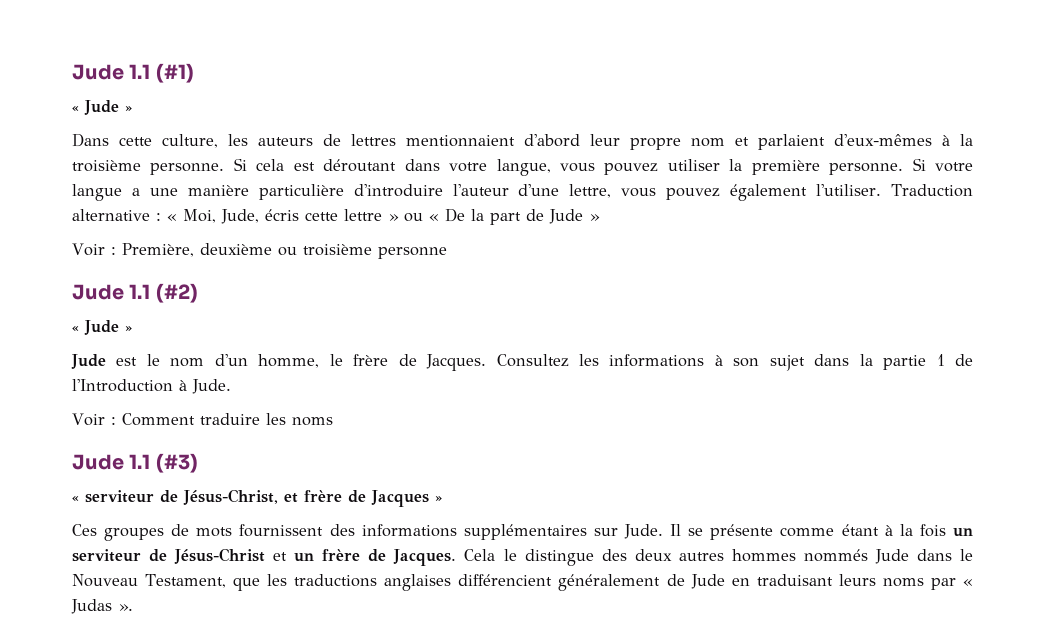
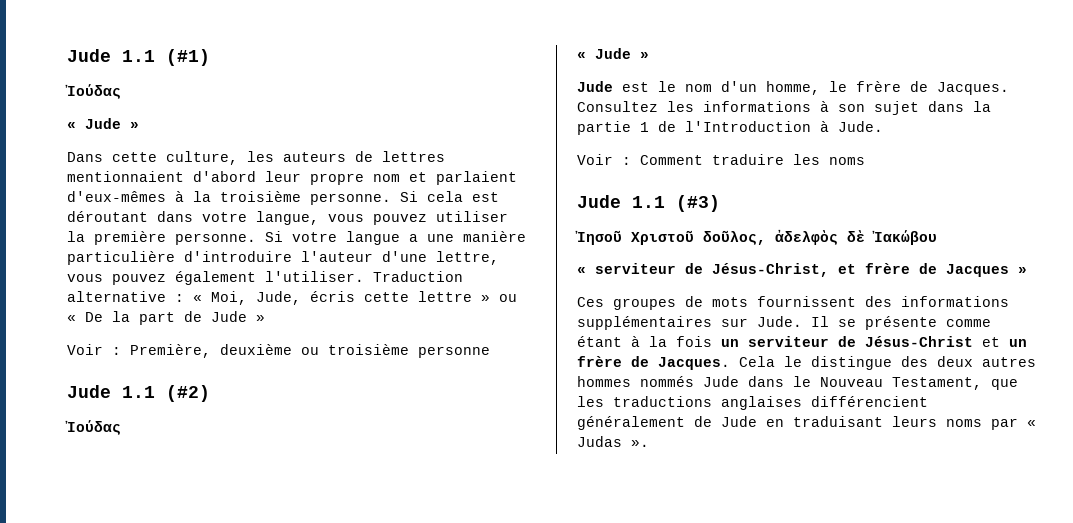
(194, 73) none -> [65,84,121,99] // Ἰούδας
(198, 293) none -> [65,420,121,435] // Ἰούδας
(198, 463) none -> [575,229,937,245] // Ἰησοῦ Χριστοῦ δοῦλος, ἀδελφὸς δὲ Ἰακώβου

